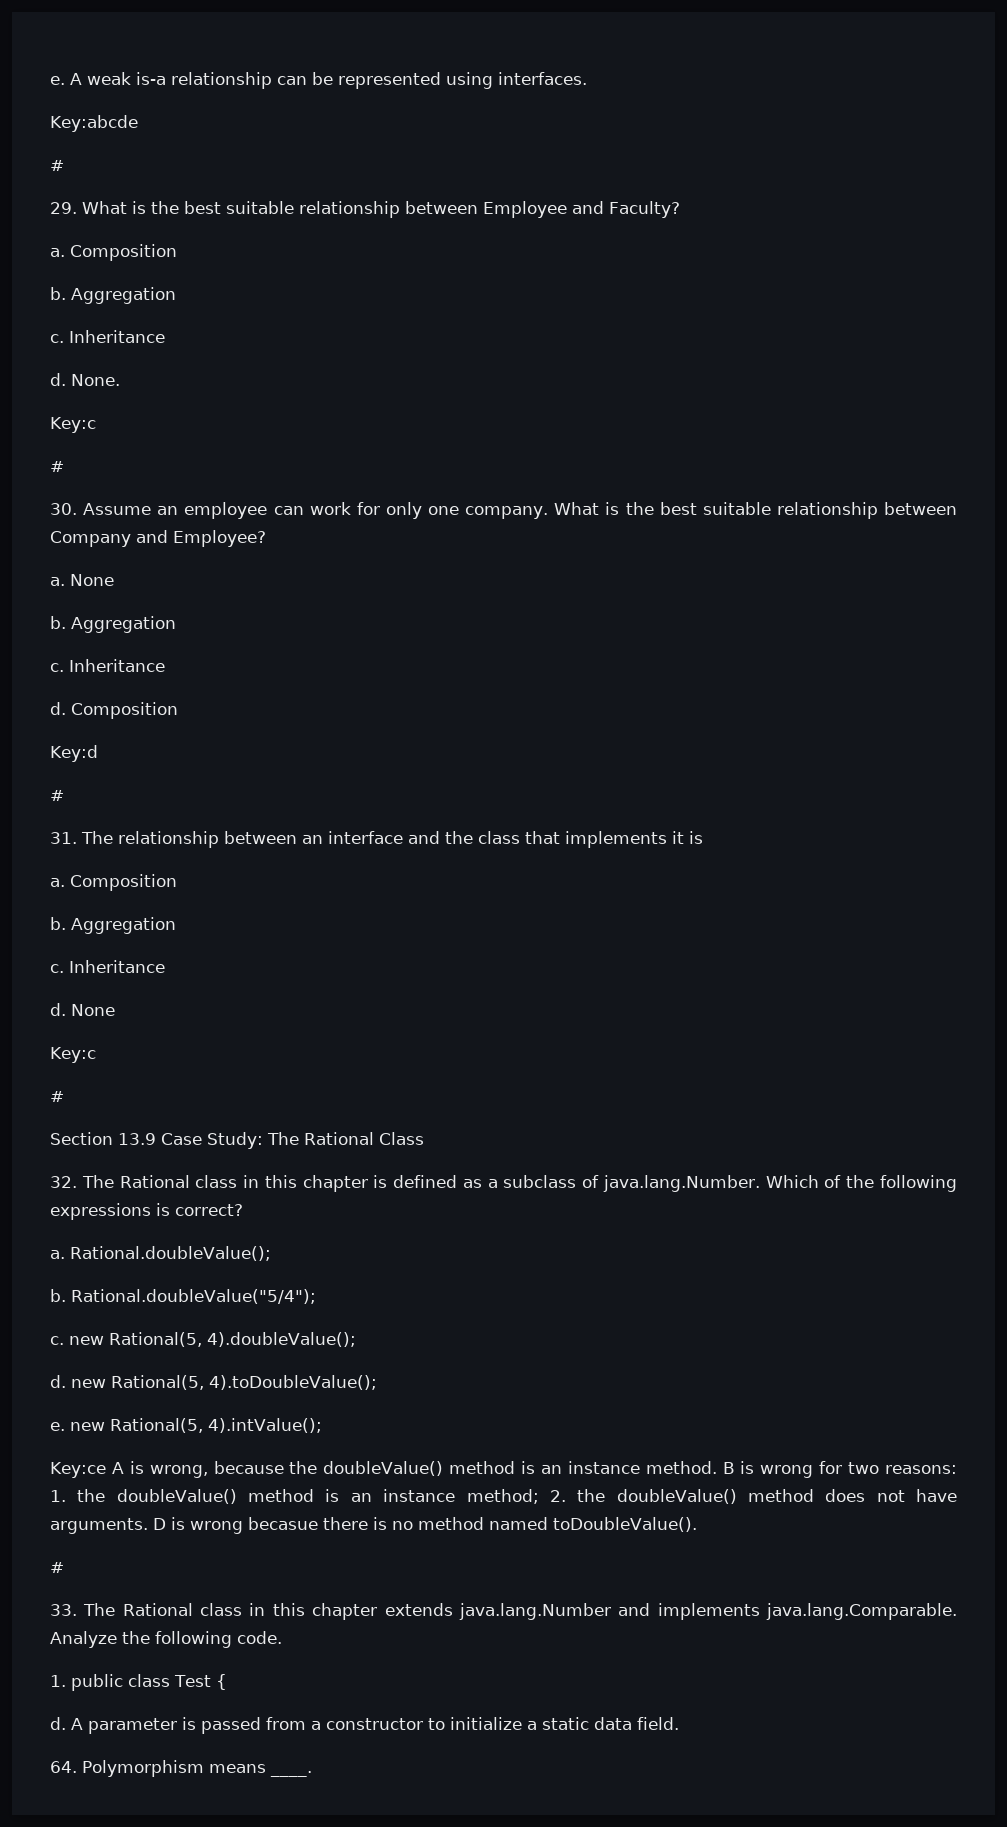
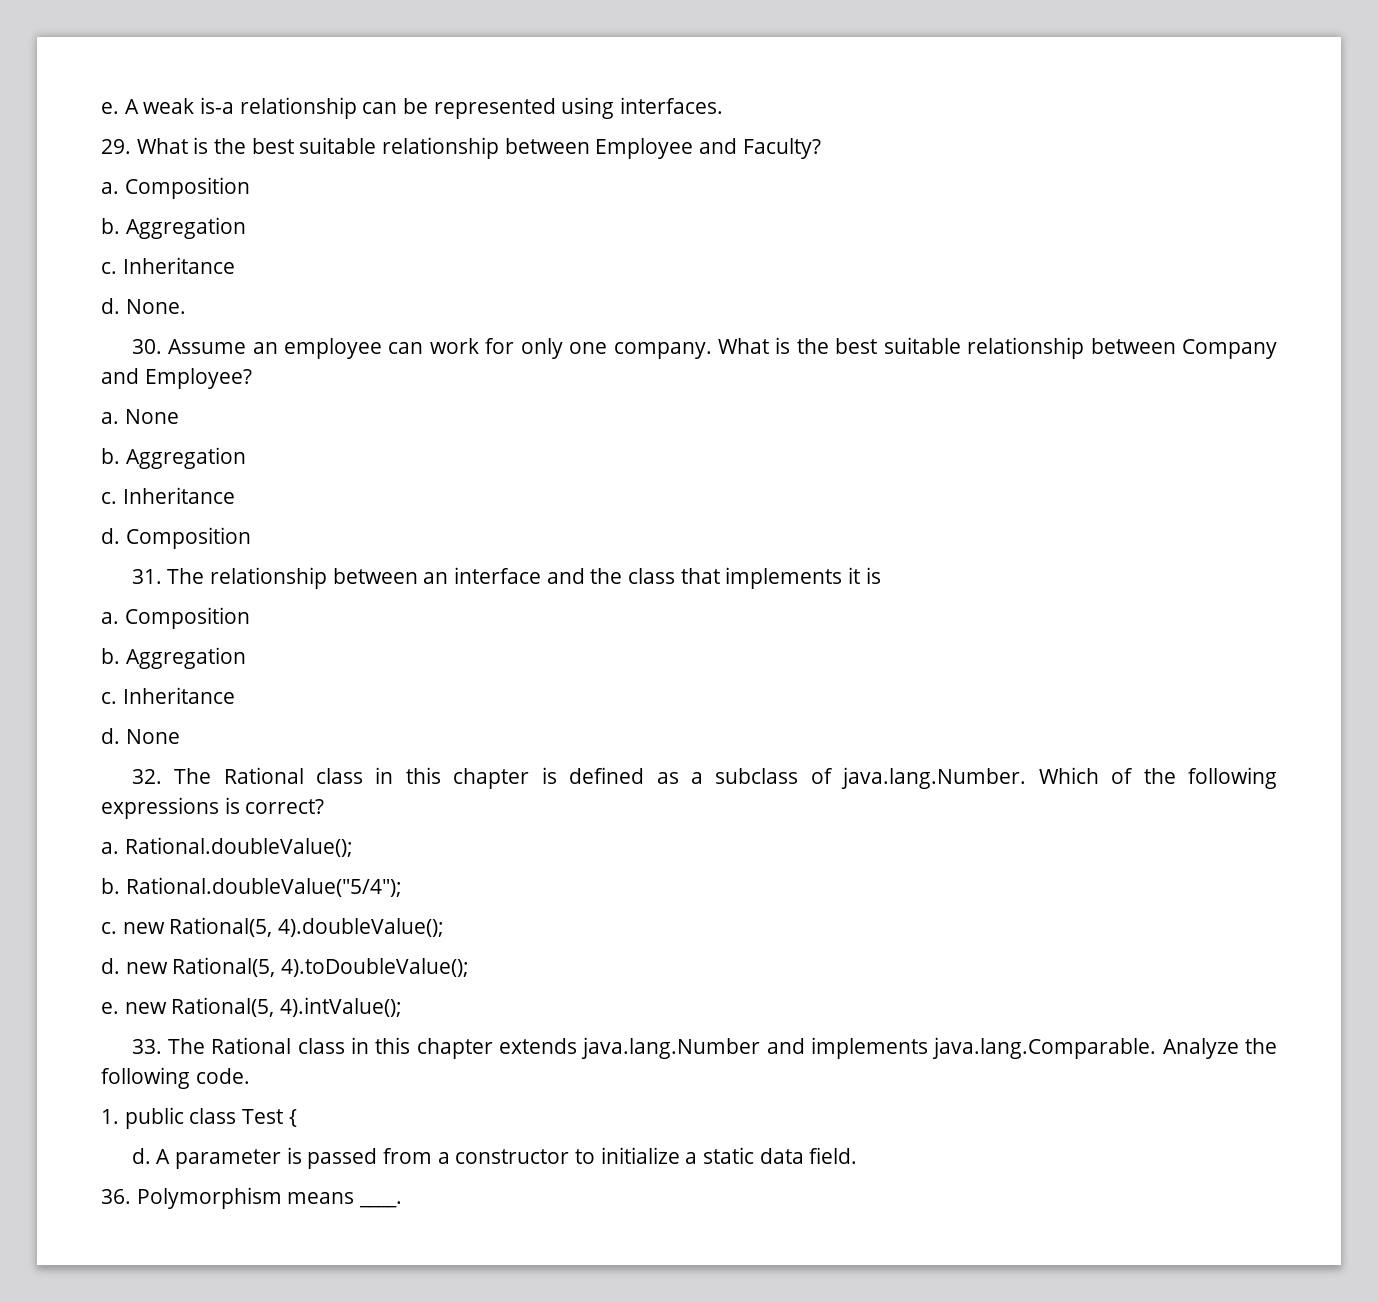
[50,115,138,132] [50,160,64,171] // Key:abcde // # -> (724, 105) none
[50,417,96,433] [50,461,64,472] // Key:c // # -> (186, 306) none
[50,745,98,762] [50,790,64,801] // Key:d // # -> (251, 538) none
[50,1047,96,1063] [50,1091,64,1102] [50,1132,424,1149] // Key:c // # // Section 13.9 Case Study: The Rational Class -> (180, 736) none
[50,1461,958,1478] [50,1489,957,1504] [50,1517,697,1534] [50,1562,64,1573] // Key:ce A is wrong, because the doubleValue() method is an instance method. B is wrong for two reasons: 1. the doubleValue() method is an instance method; 2. the doubleValue() method does not have arguments. D is wrong becasue there is no method named toDoubleValue(). // # -> (403, 1007) none
[50,1761,77,1773] 64. -> [101,1189,131,1204] 36.

